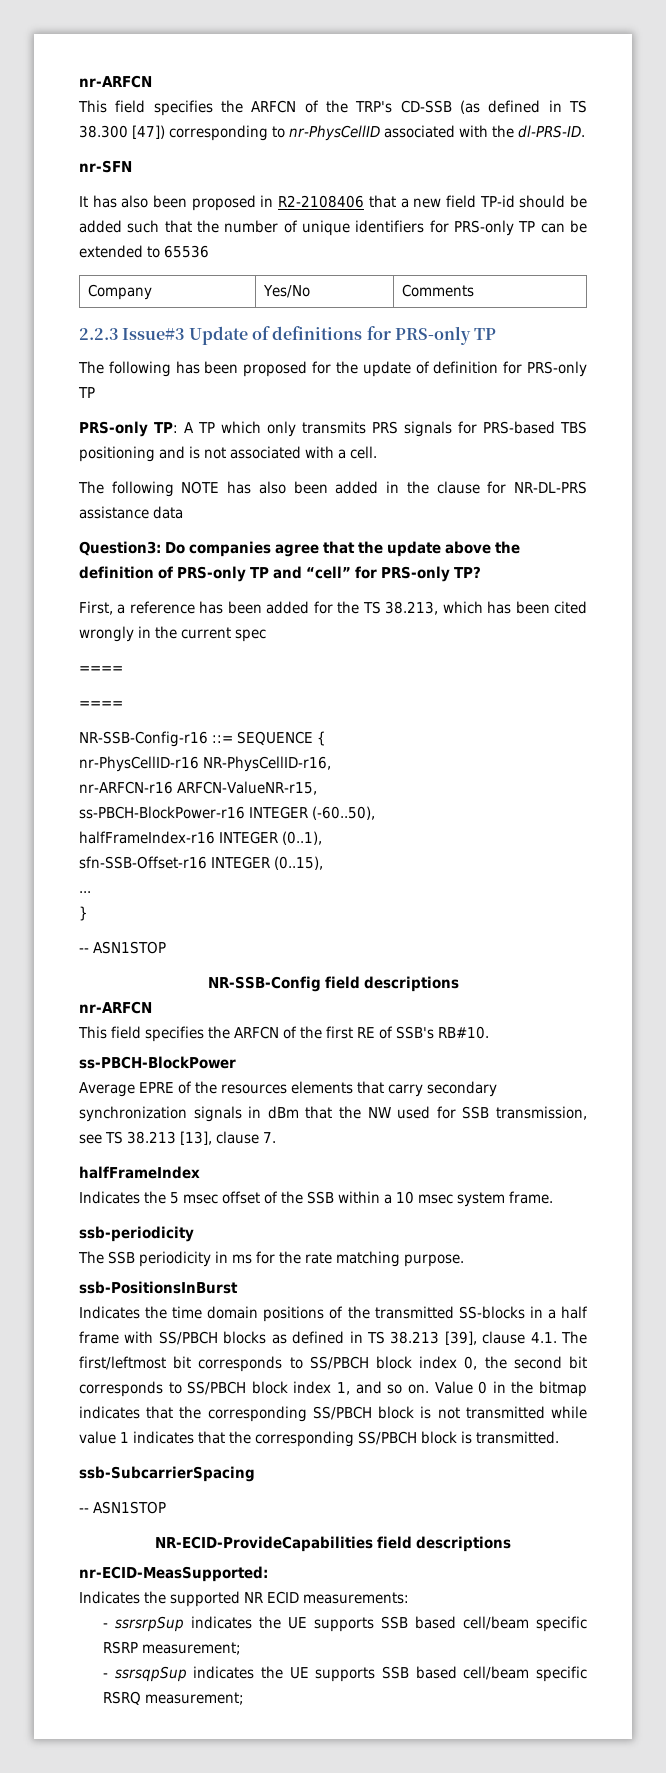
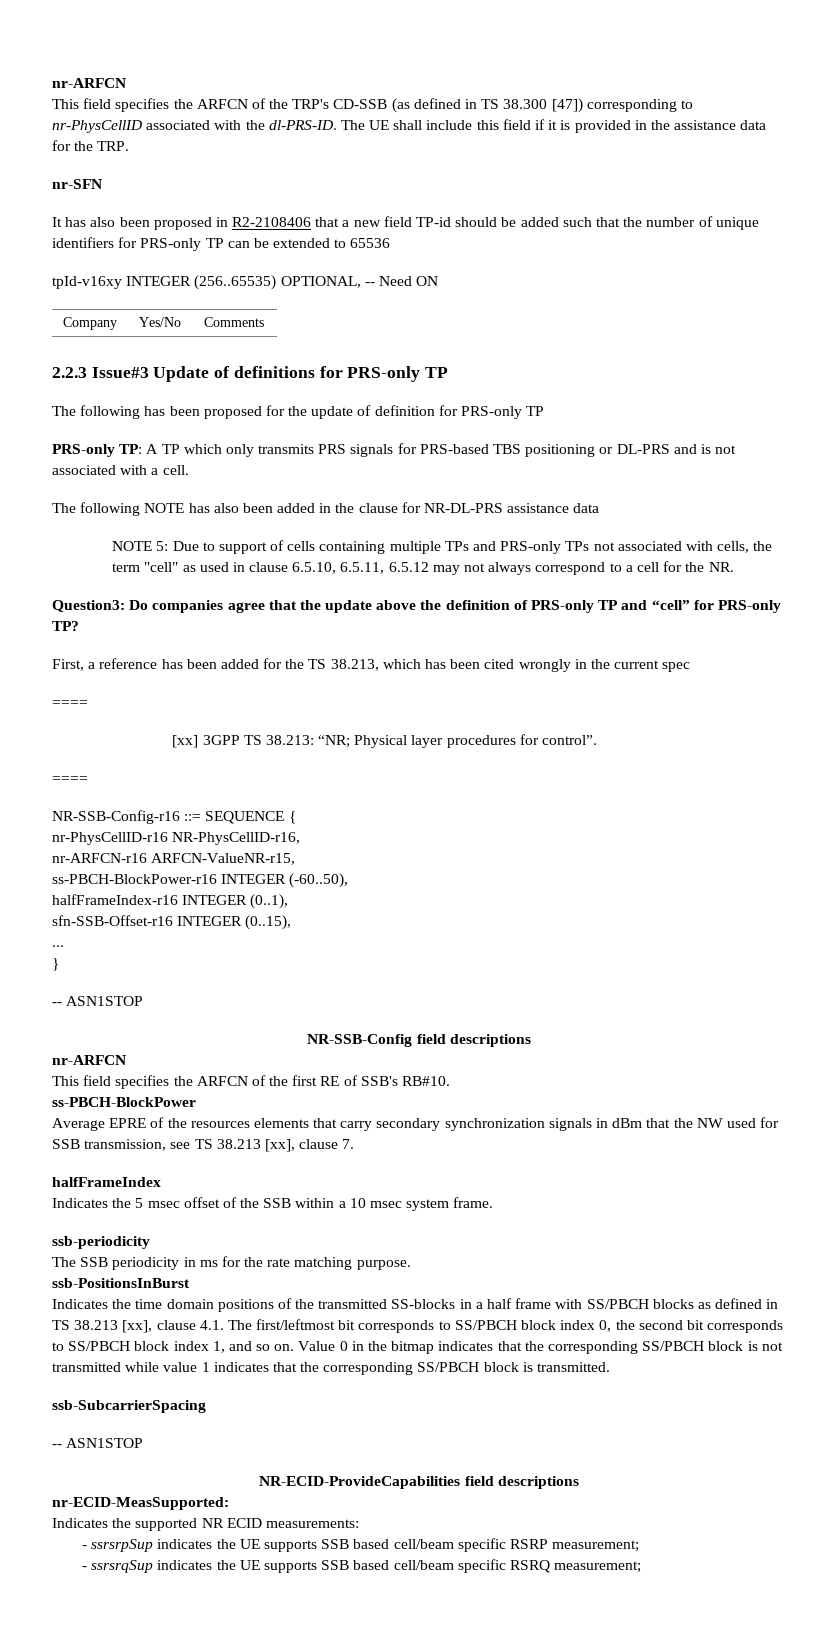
(585, 131) none -> [340,119,767,133] [52,140,130,151] The UE shall include this field if it is provided in the assistance data for the TRP.
(209, 251) none -> [52,275,439,290] // tpId-v16xy INTEGER (256..65535) OPTIONAL, -- Need ON
(155, 454) none -> [599,444,670,454] or DL-PRS
(183, 512) none -> [112,540,773,554] [112,561,734,575] // NOTE 5: Due to support of cells containing multiple TPs and PRS-only TPs not associated with cells, the term "cell" as used in clause 6.5.10, 6.5.11, 6.5.12 may not always correspond to a cell for the NR.
(123, 669) none -> [172,734,598,748] // [xx] 3GPP TS 38.213: “NR; Physical layer procedures for control”.
[180,1131,212,1145] [13], -> [264,1139,295,1152] [xx],
[444,1331,477,1345] [39], -> [122,1320,153,1333] [xx],
[114,1666,187,1682] ssrsqpSup -> [91,1560,154,1573] ssrsrqSup

